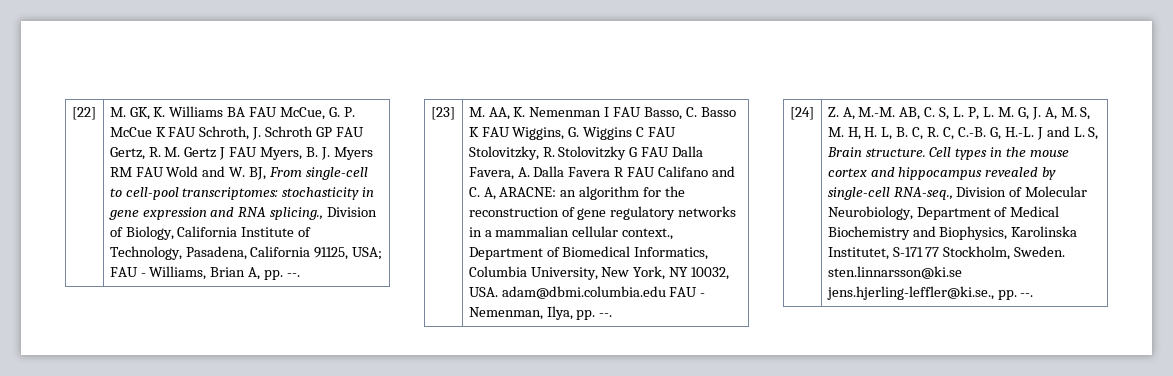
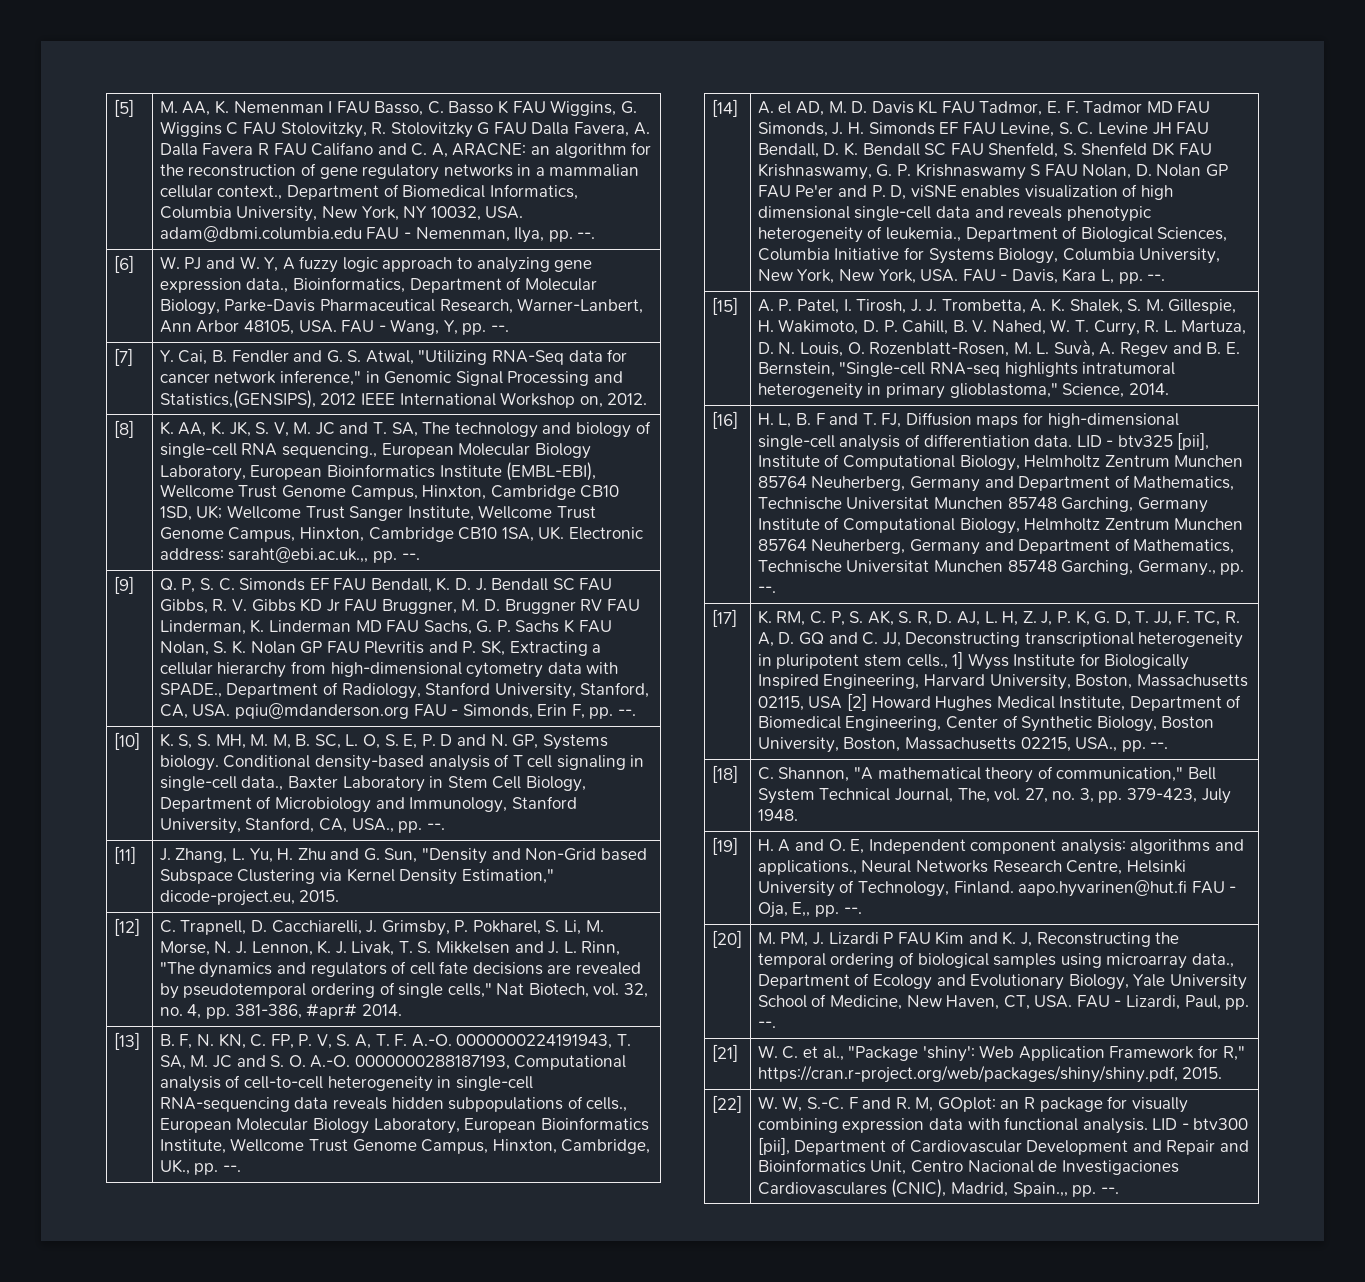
[71,107,96,120] [109,106,355,120] [109,126,365,140] [109,147,373,160] [109,166,369,180] [109,187,375,200] [108,207,378,220] [109,226,312,240] [109,246,383,260] [109,266,301,280] [430,107,455,120] [22] | M. GK, K. Williams BA FAU McCue, G. P. McCue K FAU Schroth, J. Schroth GP FAU Gertz, R. M. Gertz J FAU Myers, B. J. Myers RM FAU Wold and W. BJ, From single-cell to cell-pool transcriptomes: stochasticity in gene expression and RNA splicing., Division of Biology, California Institute of Technology, Pasadena, California 91125, USA; FAU - Williams, Brian A, pp. --. // [23] -> [113,99,134,117] [5]
[789,107,814,120] [827,107,1091,120] [827,126,1099,140] [826,147,1070,160] [827,167,1057,180] [827,186,1088,200] [827,206,1060,220] [827,226,1078,240] [827,246,1066,260] [827,266,962,279] [826,286,994,300] [24] | Z. A, M.-M. AB, C. S, L. P, L. M. G, J. A, M. S, M. H, H. L, B. C, R. C, C.-B. G, H.-L. J and L. S, Brain structure. Cell types in the mouse cortex and hippocampus revealed by single-cell RNA-seq., Division of Molecular Neurobiology, Department of Medical Biochemistry and Biophysics, Karolinska Institutet, S-171 77 Stockholm, Sweden. sten.linnarsson@ki.se jens.hjerling-leffler@ki.se., -> [113,255,134,273] [159,256,593,273] [159,277,597,293] [159,298,644,315] [159,319,510,335] [113,348,133,366] [159,349,628,365] [159,370,623,386] [159,390,648,409] [113,420,134,438] [159,421,651,438] [159,443,591,459] [159,462,597,481] [159,484,620,500] [159,505,596,521] [159,526,643,542] [159,547,420,563] [113,576,134,594] [159,577,613,593] [159,598,640,614] [159,619,612,635] [159,640,602,656] [159,661,619,678] [159,682,650,699] [159,703,637,719] [113,732,140,750] [159,733,608,750] [159,754,645,771] [159,776,586,792] [159,796,577,813] [159,817,445,834] [113,846,136,864] [159,848,647,864] [159,868,554,885] [159,890,340,906] [113,918,140,936] [159,920,604,936] [159,940,621,956] [159,961,642,978] [159,982,649,999] [159,1003,402,1019] [113,1032,140,1050] [159,1033,632,1049] [159,1055,627,1070] [159,1075,533,1092] [159,1096,628,1112] [159,1117,649,1134] [159,1138,651,1154] [159,1159,241,1175] [711,99,738,117] [757,100,1211,116] [757,122,1210,137] [757,142,1212,158] [757,163,1229,180] [757,184,1174,200] [757,206,1151,222] [757,226,1228,243] [757,247,1221,264] [757,268,1166,284] [711,297,738,315] [757,298,1237,314] [757,319,1247,336] [757,339,1240,357] [757,362,1176,377] [757,383,1169,399] [711,411,738,429] [757,412,1179,428] [757,432,1210,451] [757,454,1244,471] [757,475,1235,492] [757,497,1208,513] [757,517,1244,534] [757,538,1235,555] [757,560,1245,576] [757,586,776,593] [711,609,737,627] [757,610,1240,626] [757,632,1244,648] [757,651,1190,670] [757,674,1248,690] [757,693,1242,711] [757,715,1215,732] [757,737,1169,753] [711,765,738,783] [757,766,1216,783] [757,788,1231,804] [757,809,798,821] [711,837,738,855] [757,839,1245,855] [757,860,1186,875] [757,880,1237,897] [757,902,862,918] [711,930,742,948] [757,931,1180,947] [757,952,1234,969] [757,973,1247,990] [757,994,1250,1010] [757,1021,776,1028] [711,1044,738,1062] [757,1045,1245,1062] [757,1065,1223,1083] [711,1095,742,1113] [757,1096,1188,1113] [757,1117,1249,1134] [757,1137,1249,1155] [757,1159,1179,1175] [757,1179,1068,1198] [6] | W. PJ and W. Y, A fuzzy logic approach to analyzing gene expression data., Bioinformatics, Department of Molecular Biology, Parke-Davis Pharmaceutical Research, Warner-Lanbert, Ann Arbor 48105, USA. FAU - Wang, Y, pp. --. // [7] | Y. Cai, B. Fendler and G. S. Atwal, "Utilizing RNA-Seq data for cancer network inference," in Genomic Signal Processing and Statistics,(GENSIPS), 2012 IEEE International Workshop on, 2012. // [8] | K. AA, K. JK, S. V, M. JC and T. SA, The technology and biology of single-cell RNA sequencing., European Molecular Biology Laboratory, European Bioinformatics Institute (EMBL-EBI), Wellcome Trust Genome Campus, Hinxton, Cambridge CB10 1SD, UK; Wellcome Trust Sanger Institute, Wellcome Trust Genome Campus, Hinxton, Cambridge CB10 1SA, UK. Electronic address: saraht@ebi.ac.uk.,, pp. --. // [9] | Q. P, S. C. Simonds EF FAU Bendall, K. D. J. Bendall SC FAU Gibbs, R. V. Gibbs KD Jr FAU Bruggner, M. D. Bruggner RV FAU Linderman, K. Linderman MD FAU Sachs, G. P. Sachs K FAU Nolan, S. K. Nolan GP FAU Plevritis and P. SK, Extracting a cellular hierarchy from high-dimensional cytometry data with SPADE., Department of Radiology, Stanford University, Stanford, CA, USA. pqiu@mdanderson.org FAU - Simonds, Erin F, pp. --. // [10] | K. S, S. MH, M. M, B. SC, L. O, S. E, P. D and N. GP, Systems biology. Conditional density-based analysis of T cell signaling in single-cell data., Baxter Laboratory in Stem Cell Biology, Department of Microbiology and Immunology, Stanford University, Stanford, CA, USA., pp. --. // [11] | J. Zhang, L. Yu, H. Zhu and G. Sun, "Density and Non-Grid based Subspace Clustering via Kernel Density Estimation," dicode-project.eu, 2015. // [12] | C. Trapnell, D. Cacchiarelli, J. Grimsby, P. Pokharel, S. Li, M. Morse, N. J. Lennon, K. J. Livak, T. S. Mikkelsen and J. L. Rinn, "The dynamics and regulators of cell fate decisions are revealed by pseudotemporal ordering of single cells," Nat Biotech, vol. 32, no. 4, pp. 381-386, #apr# 2014. // [13] | B. F, N. KN, C. FP, P. V, S. A, T. F. A.-O. 0000000224191943, T. SA, M. JC and S. O. A.-O. 0000000288187193, Computational analysis of cell-to-cell heterogeneity in single-cell RNA-sequencing data reveals hidden subpopulations of cells., European Molecular Biology Laboratory, European Bioinformatics Institute, Wellcome Trust Genome Campus, Hinxton, Cambridge, UK., pp. --. // [14] | A. el AD, M. D. Davis KL FAU Tadmor, E. F. Tadmor MD FAU Simonds, J. H. Simonds EF FAU Levine, S. C. Levine JH FAU Bendall, D. K. Bendall SC FAU Shenfeld, S. Shenfeld DK FAU Krishnaswamy, G. P. Krishnaswamy S FAU Nolan, D. Nolan GP FAU Pe'er and P. D, viSNE enables visualization of high dimensional single-cell data and reveals phenotypic heterogeneity of leukemia., Department of Biological Sciences, Columbia Initiative for Systems Biology, Columbia University, New York, New York, USA. FAU - Davis, Kara L, pp. --. // [15] | A. P. Patel, I. Tirosh, J. J. Trombetta, A. K. Shalek, S. M. Gillespie, H. Wakimoto, D. P. Cahill, B. V. Nahed, W. T. Curry, R. L. Martuza, D. N. Louis, O. Rozenblatt-Rosen, M. L. Suvà, A. Regev and B. E. Bernstein, "Single-cell RNA-seq highlights intratumoral heterogeneity in primary glioblastoma," Science, 2014. // [16] | H. L, B. F and T. FJ, Diffusion maps for high-dimensional single-cell analysis of differentiation data. LID - btv325 [pii], Institute of Computational Biology, Helmholtz Zentrum Munchen 85764 Neuherberg, Germany and Department of Mathematics, Technische Universitat Munchen 85748 Garching, Germany Institute of Computational Biology, Helmholtz Zentrum Munchen 85764 Neuherberg, Germany and Department of Mathematics, Technische Universitat Munchen 85748 Garching, Germany., pp. --. // [17] | K. RM, C. P, S. AK, S. R, D. AJ, L. H, Z. J, P. K, G. D, T. JJ, F. TC, R. A, D. GQ and C. JJ, Deconstructing transcriptional heterogeneity in pluripotent stem cells., 1] Wyss Institute for Biologically Inspired Engineering, Harvard University, Boston, Massachusetts 02115, USA [2] Howard Hughes Medical Institute, Department of Biomedical Engineering, Center of Synthetic Biology, Boston University, Boston, Massachusetts 02215, USA., pp. --. // [18] | C. Shannon, "A mathematical theory of communication," Bell System Technical Journal, The, vol. 27, no. 3, pp. 379-423, July 1948. // [19] | H. A and O. E, Independent component analysis: algorithms and applications., Neural Networks Research Centre, Helsinki University of Technology, Finland. aapo.hyvarinen@hut.fi FAU - Oja, E,, pp. --. // [20] | M. PM, J. Lizardi P FAU Kim and K. J, Reconstructing the temporal ordering of biological samples using microarray data., Department of Ecology and Evolutionary Biology, Yale University School of Medicine, New Haven, CT, USA. FAU - Lizardi, Paul, pp. --. // [21] | W. C. et al., "Package 'shiny': Web Application Framework for R," https://cran.r-project.org/web/packages/shiny/shiny.pdf, 2015. // [22] | W. W, S.-C. F and R. M, GOplot: an R package for visually combining expression data with functional analysis. LID - btv300 [pii], Department of Cardiovascular Development and Repair and Bioinformatics Unit, Centro Nacional de Investigaciones Cardiovasculares (CNIC), Madrid, Spain.,,

